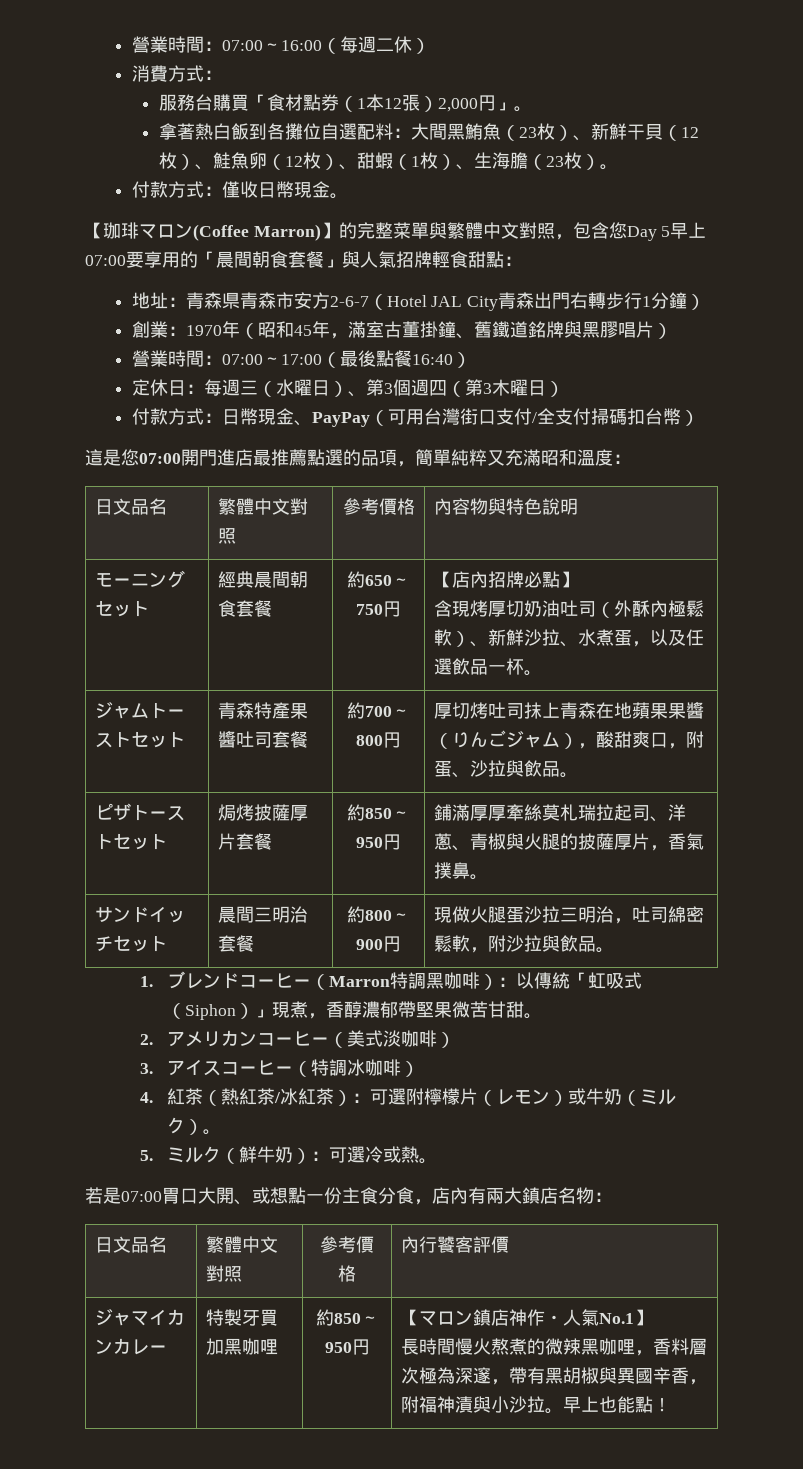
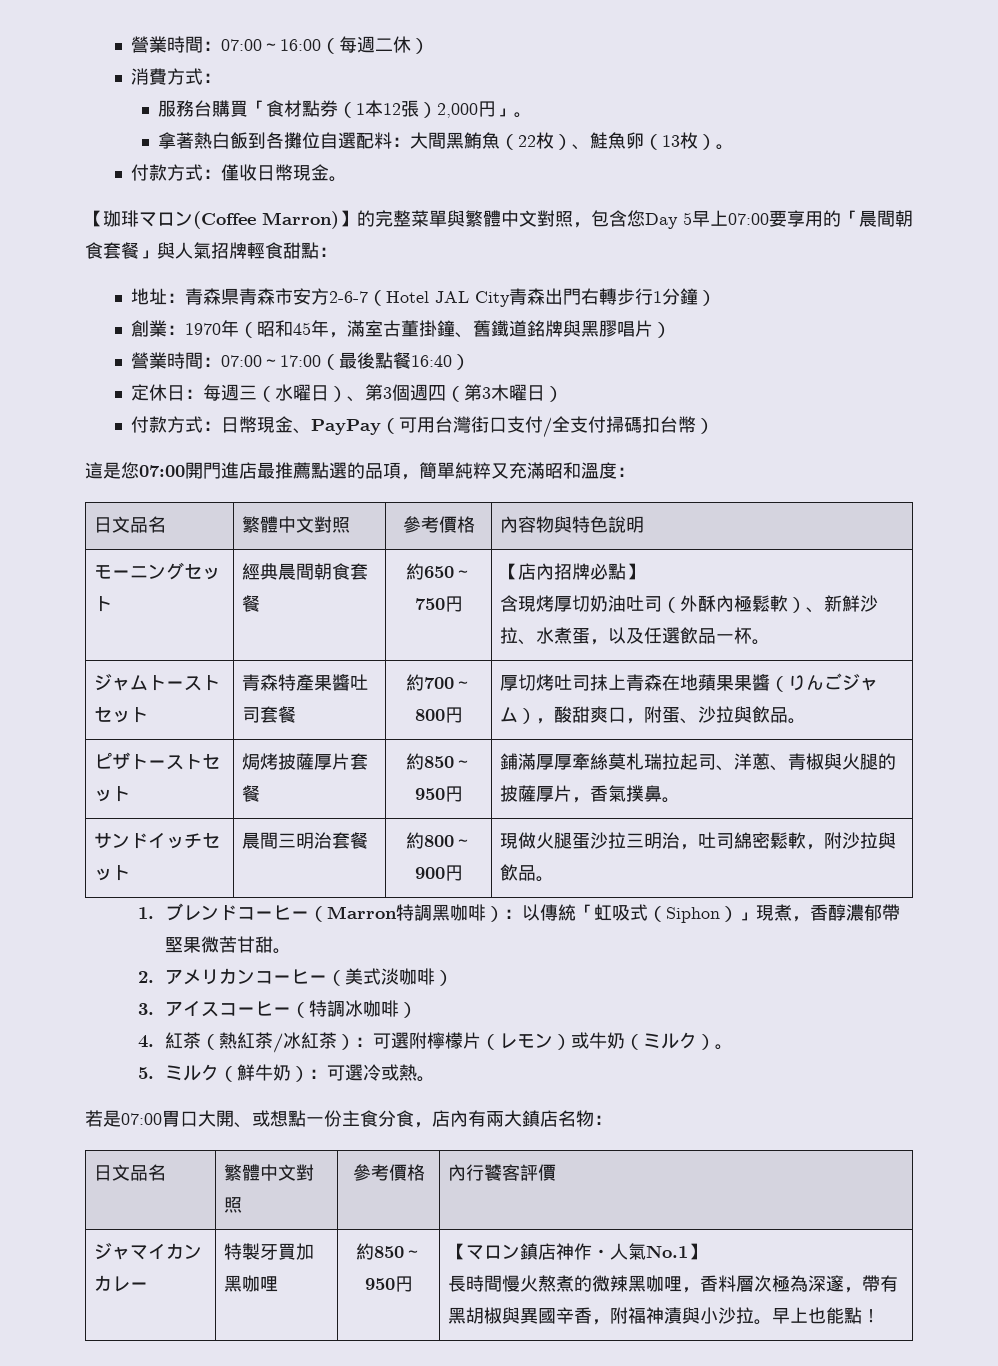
[519,123,700,141] [159,152,565,170] 23枚）、新鮮干貝（12枚）、鮭魚卵（12枚）、甜蝦（1枚）、生海膽（23 -> [518,132,681,150] 22枚）、鮭魚卵（13

